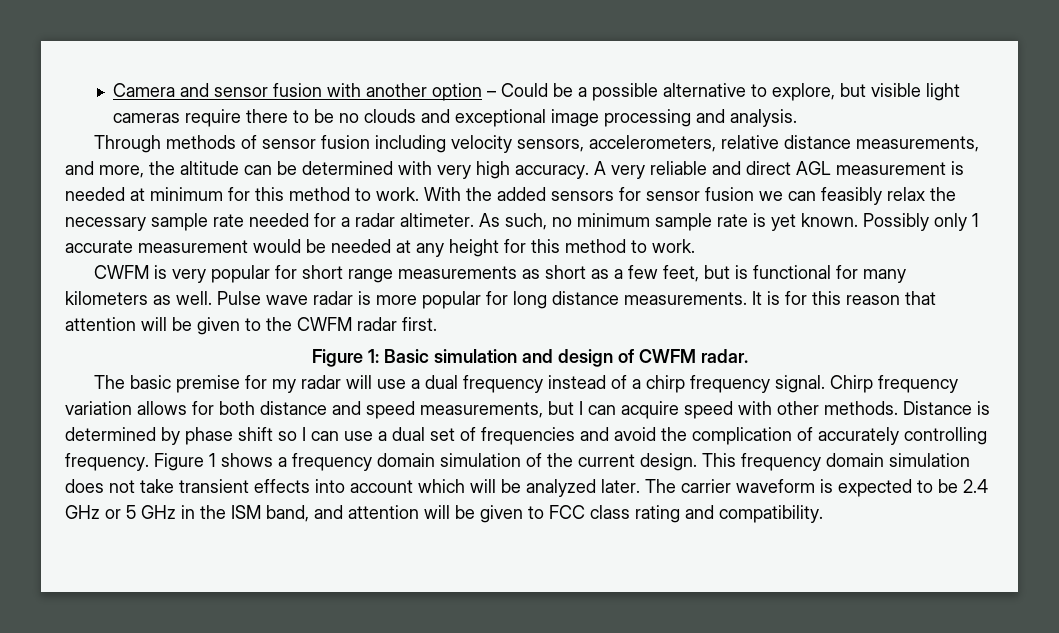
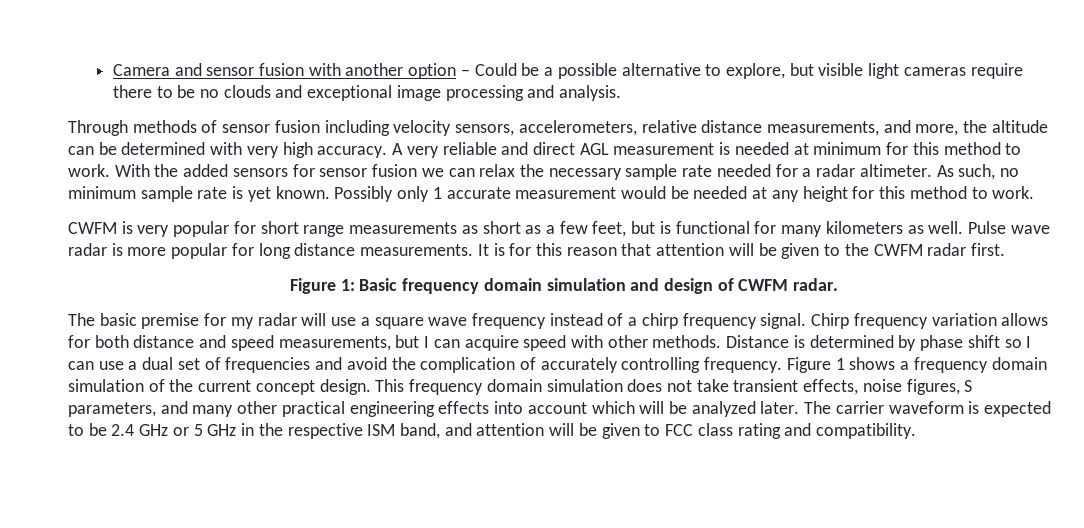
[821,187,882,205] feasibly -> (475, 172) none
(429, 356) none -> [402,278,542,294] frequency domain
[425,375,459,389] dual -> [374,317,468,329] square wave
(635, 460) none -> [255,380,315,395] concept
(249, 486) none -> [803,379,973,395] [68,401,435,417] effects, noise figures, S parameters, and many other practical engineering
(226, 512) none -> [287,423,363,439] respective

